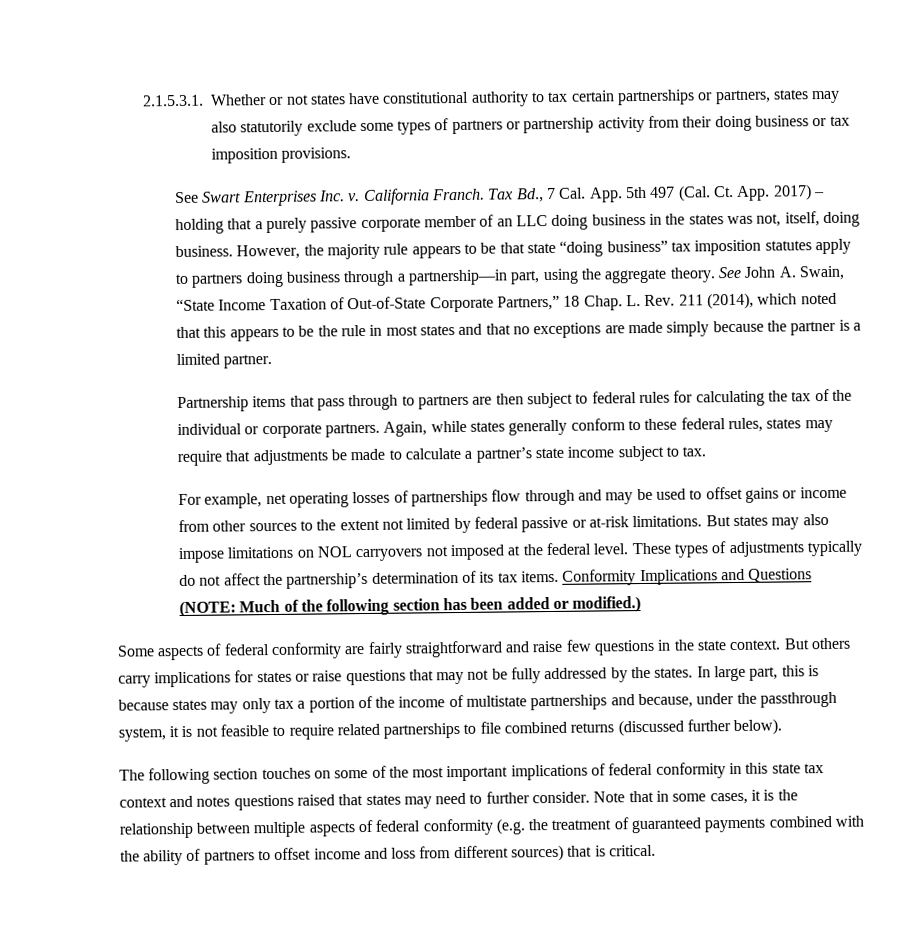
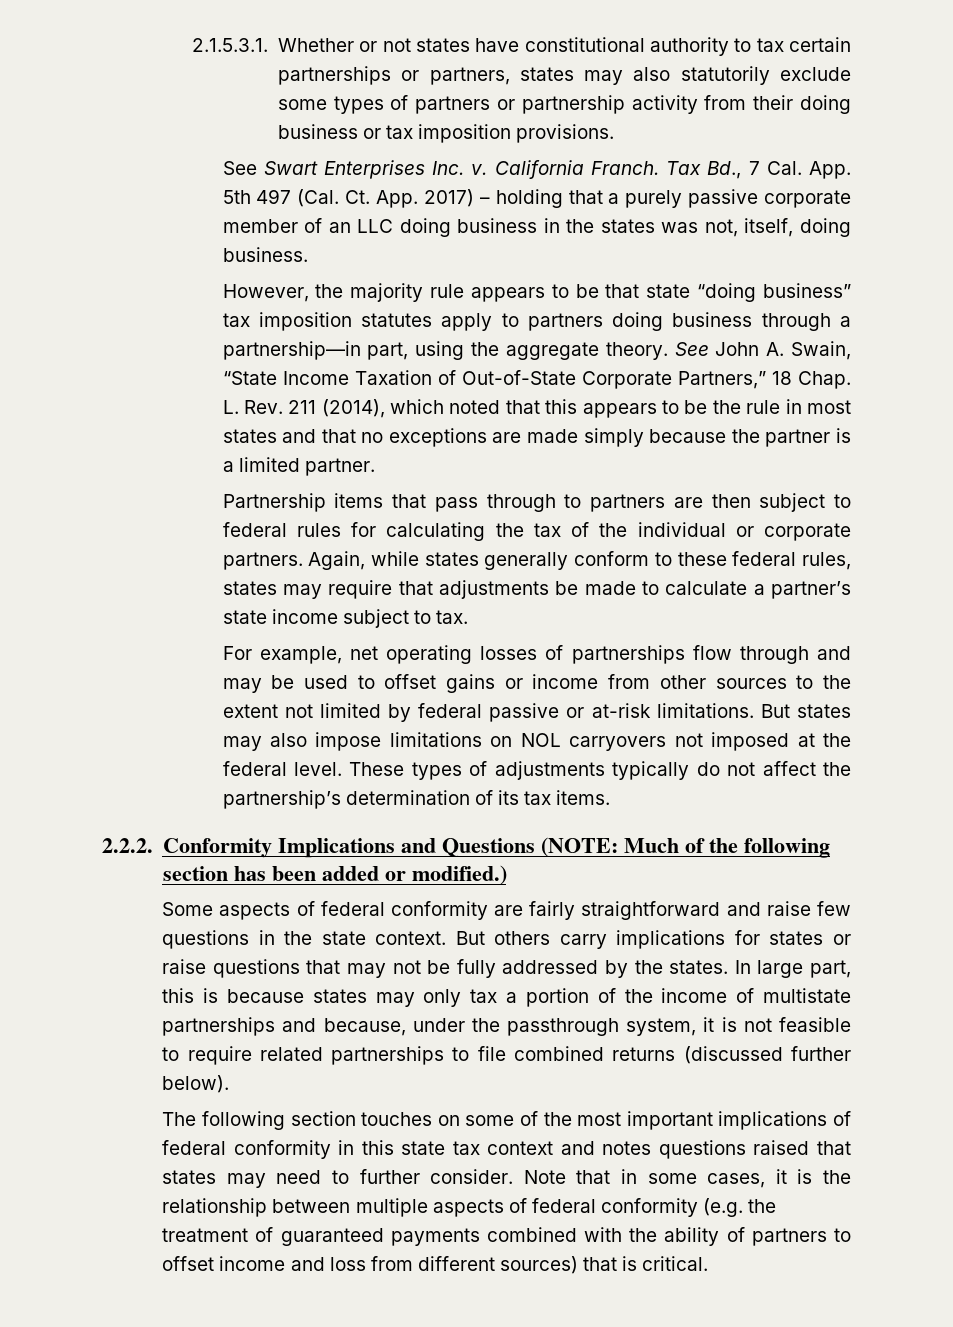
(234, 251) none -> (308, 254) //
(560, 576) none -> [102,838,153,853] // 2.2.2.

